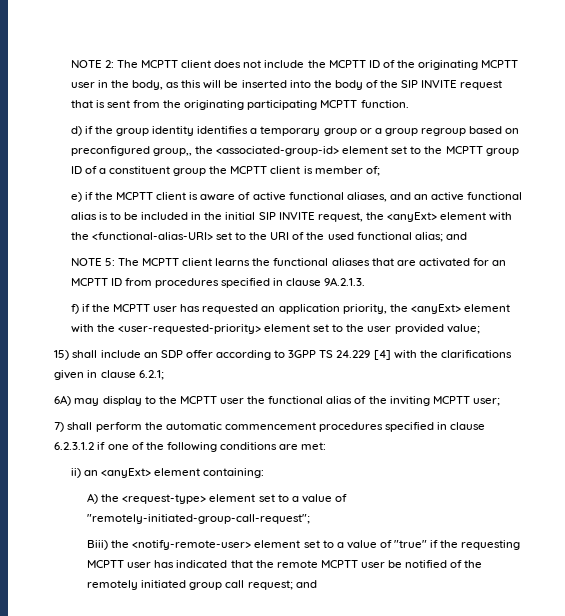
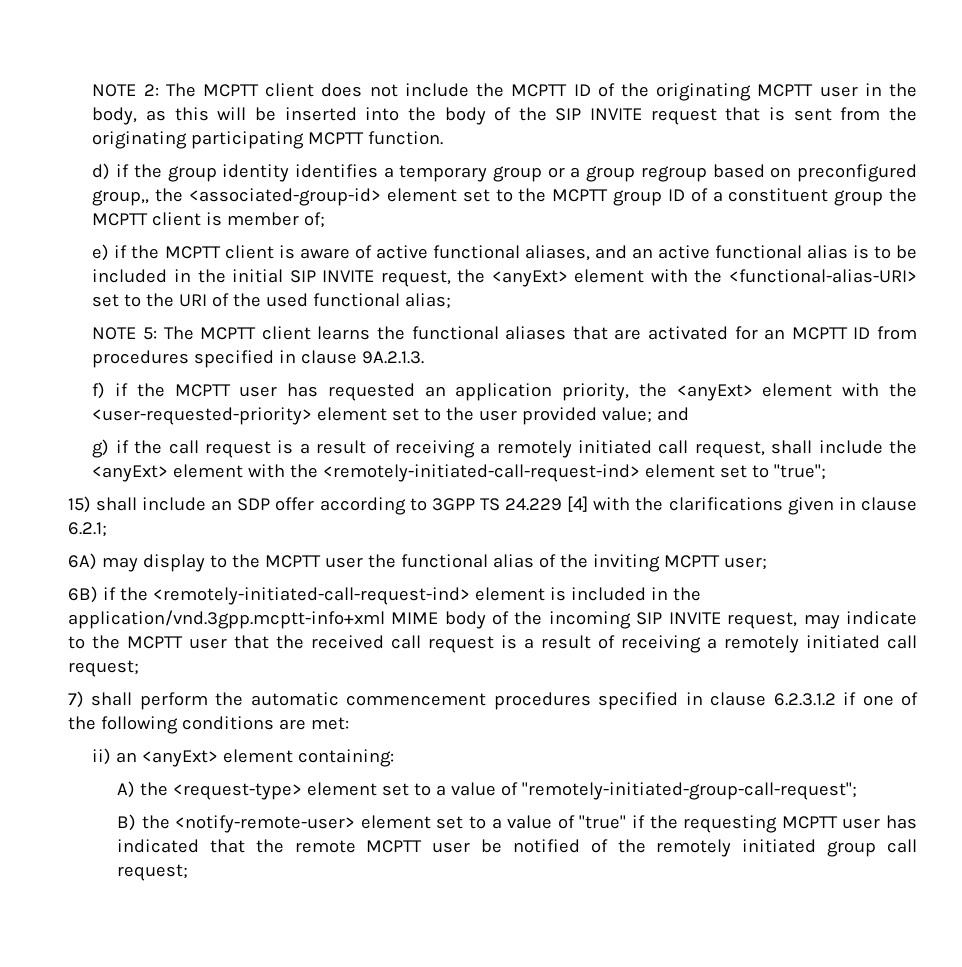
[445,232,467,240] and -> (452, 301) none
(480, 329) none -> [657,407,690,421] [92,439,917,458] [92,464,827,482] and // g) if the call request is a result of receiving a remotely initiated call request, shall include the <anyExt> element with the <remotely-initiated-call-request-ind> element set to "true";
(500, 402) none -> [67,586,701,605] [67,610,917,629] [67,635,918,653] [67,660,139,677] // 6B) if the <remotely-initiated-call-request-ind> element is included in the application/vnd.3gpp.mcptt-info+xml MIME body of the incoming SIP INVITE request, may indicate to the MCPTT user that the received call request is a result of receiving a remotely initiated call request;
[87,540,109,550] Biii) -> [117,814,137,831] B)
[295,580,317,588] and -> (189, 872) none

